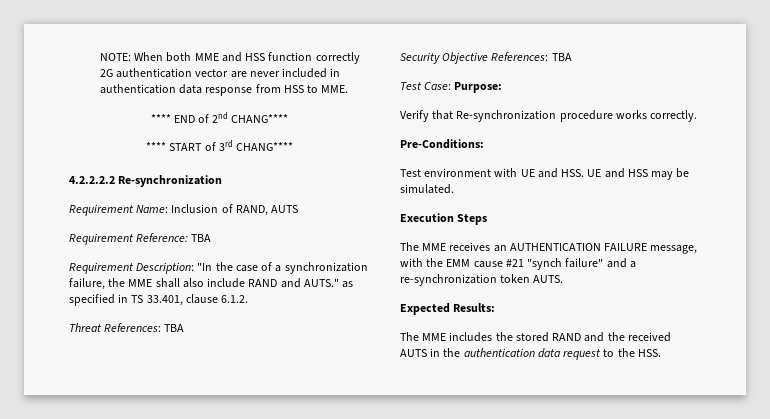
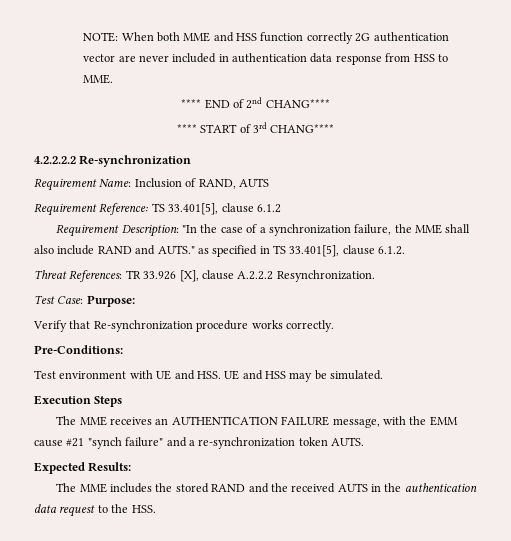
[191,234,212,242] TBA -> [151,203,281,215] TS 33.401[5], clause 6.1.2
[146,295,183,306] 33.401, -> [289,245,340,257] 33.401[5],
[164,324,185,332] [400,52,572,64] TBA // Security Objective References: TBA -> [125,270,375,282] TR 33.926 [X], clause A.2.2.2 Resynchronization.

